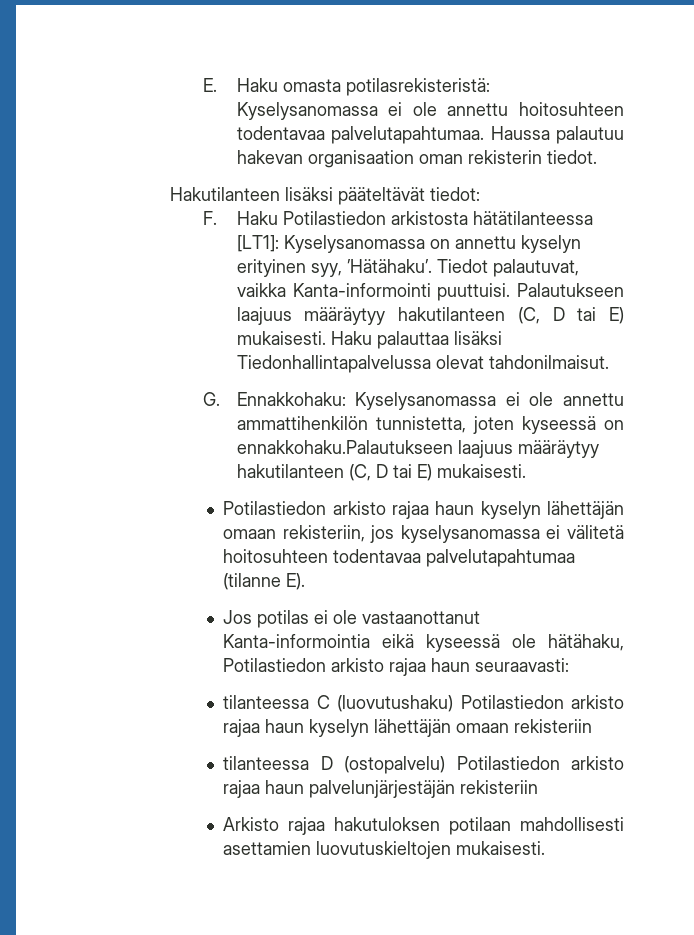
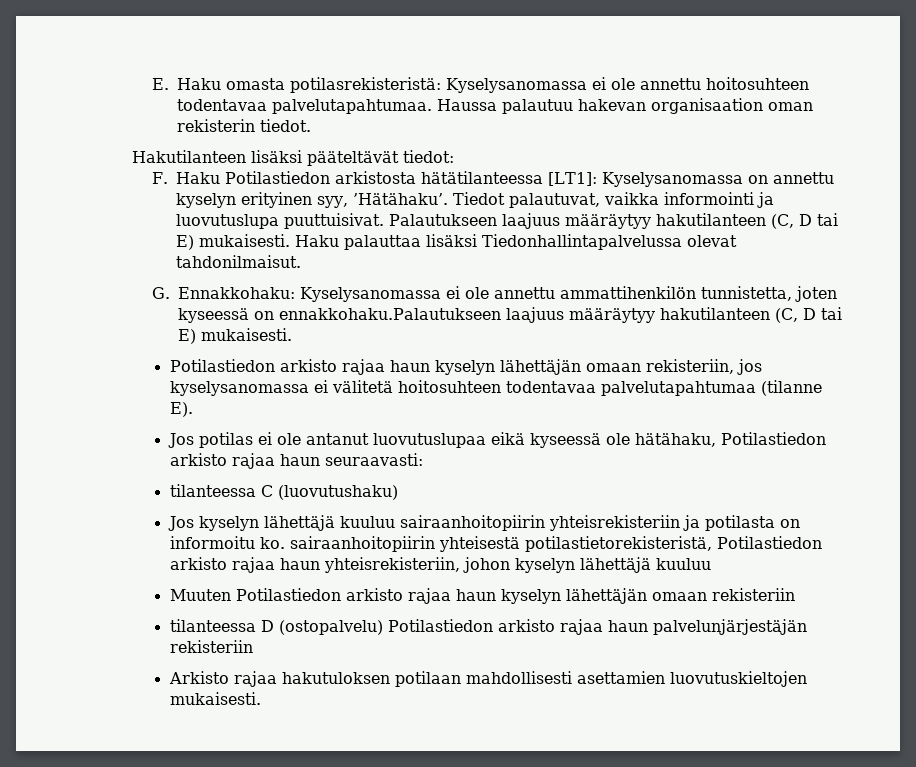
[292,283,511,301] Kanta-informointi puuttuisi. -> [664,192,775,208] [176,213,385,229] informointi ja luovutuslupa puuttuisivat.
[362,611,481,624] [223,634,371,648] vastaanottanut Kanta-informointia -> [305,433,486,448] antanut luovutuslupaa
(454, 703) none -> [167,515,800,531] [169,536,822,552] [169,557,711,573] [169,589,231,601] // Jos kyselyn lähettäjä kuuluu sairaanhoitopiirin yhteisrekisteriin ja potilasta on informoitu ko. sairaanhoitopiirin yhteisestä potilastietorekisteristä, Potilastiedon arkisto rajaa haun yhteisrekisteriin, johon kyselyn lähettäjä kuuluu // Muuten

